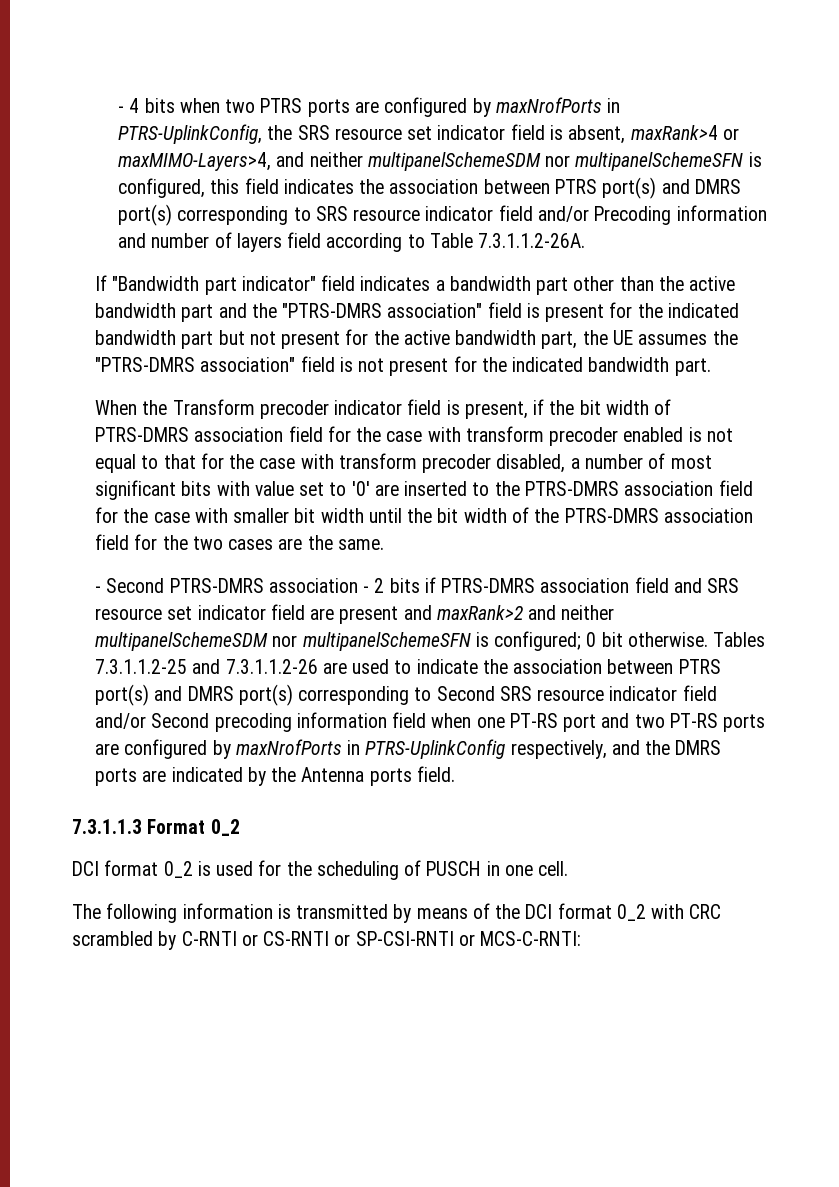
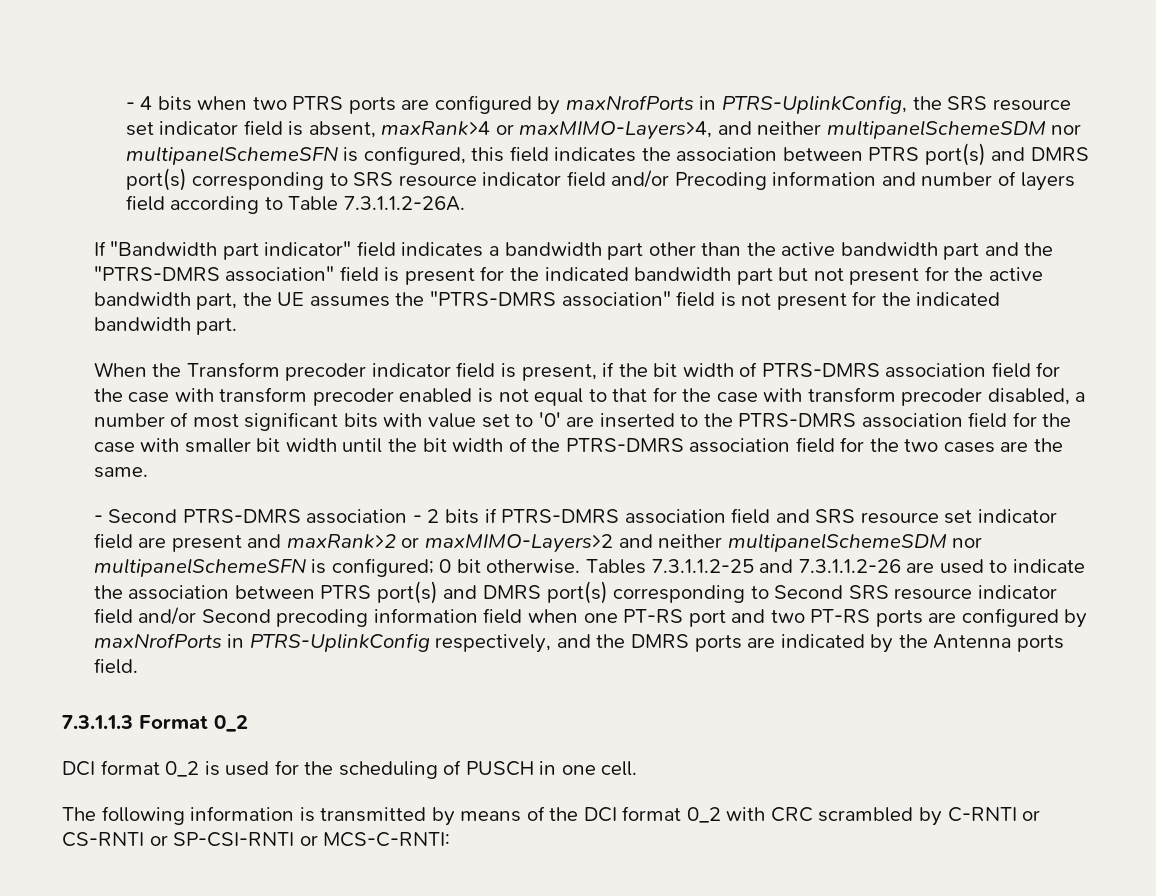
(523, 612) none -> [401,534,613,553] or maxMIMO-Layers>2

